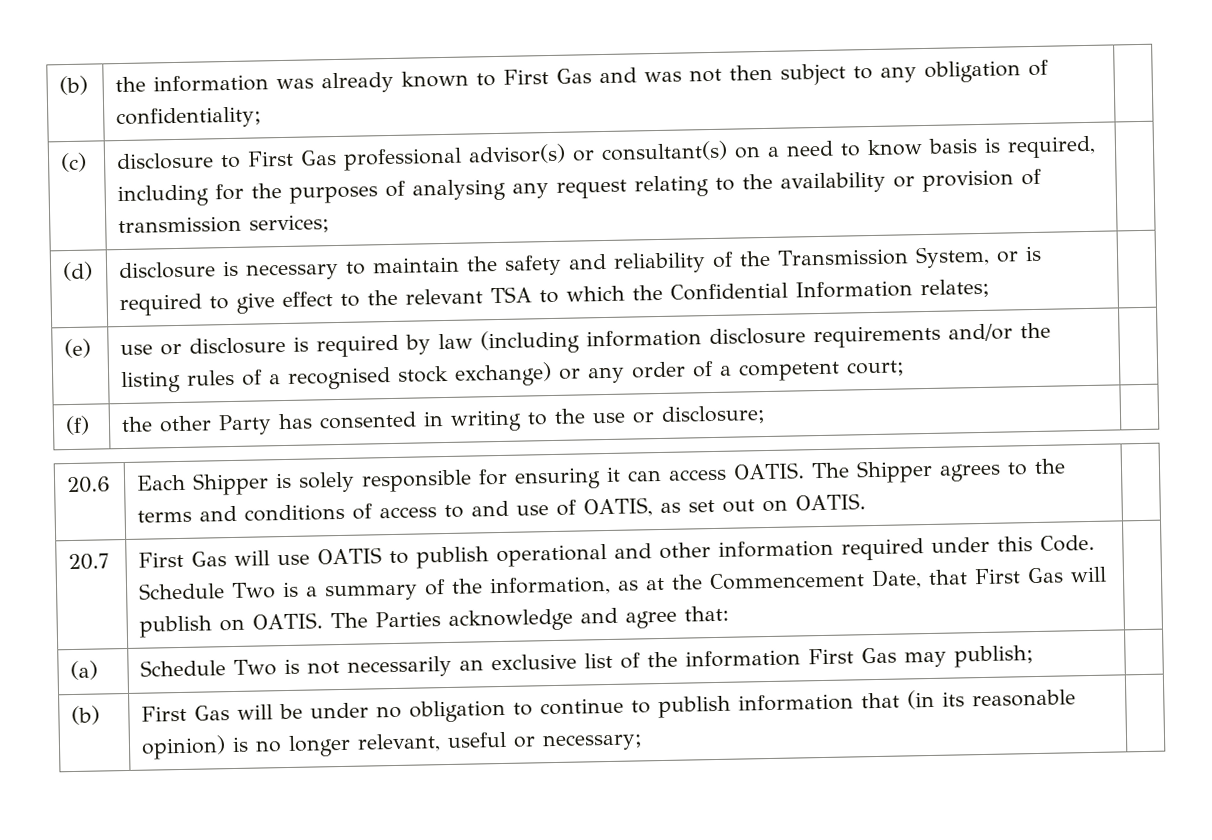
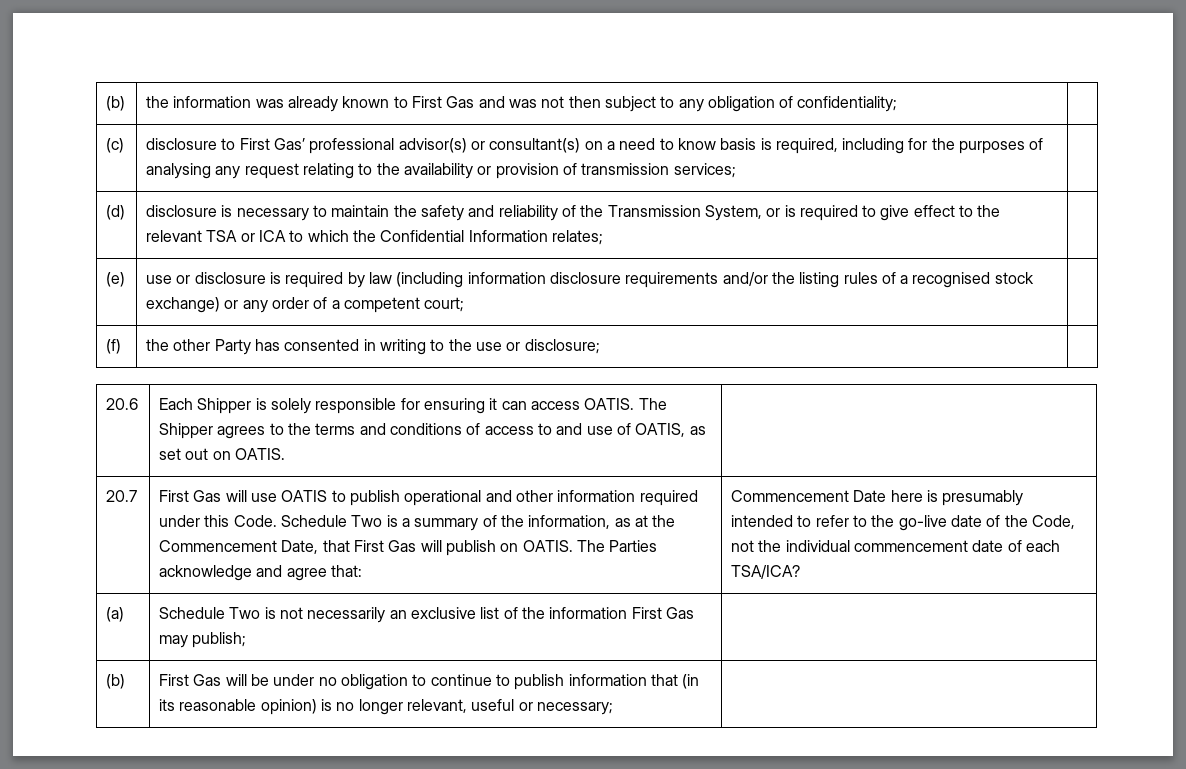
[300,149,338,166] Gas -> [274,138,306,150] Gas’
(533, 295) none -> [240,230,287,242] or ICA
(730, 613) none -> [731,490,1024,506] [731,515,1075,531] [731,540,1060,552] [731,565,801,579] Commencement Date here is presumably intended to refer to the go-live date of the Code, not the individual commencement date of each TSA/ICA?

